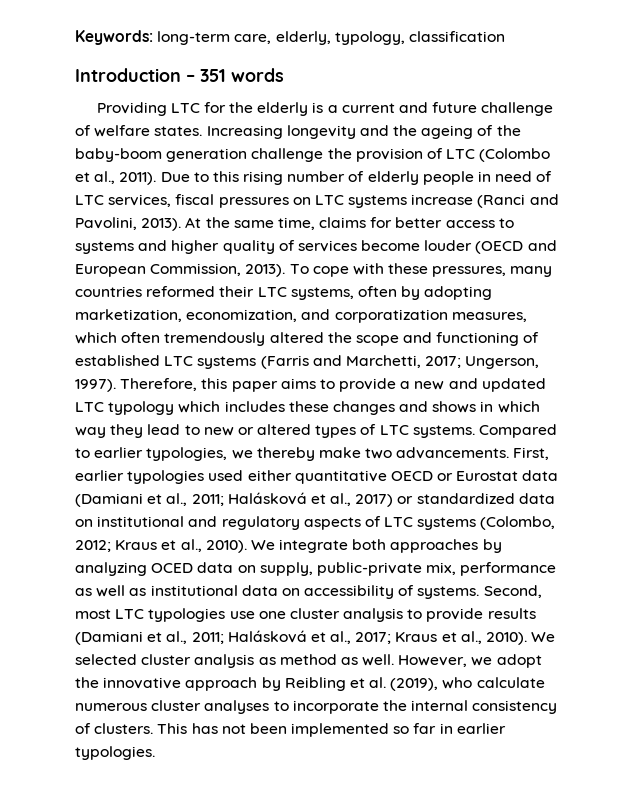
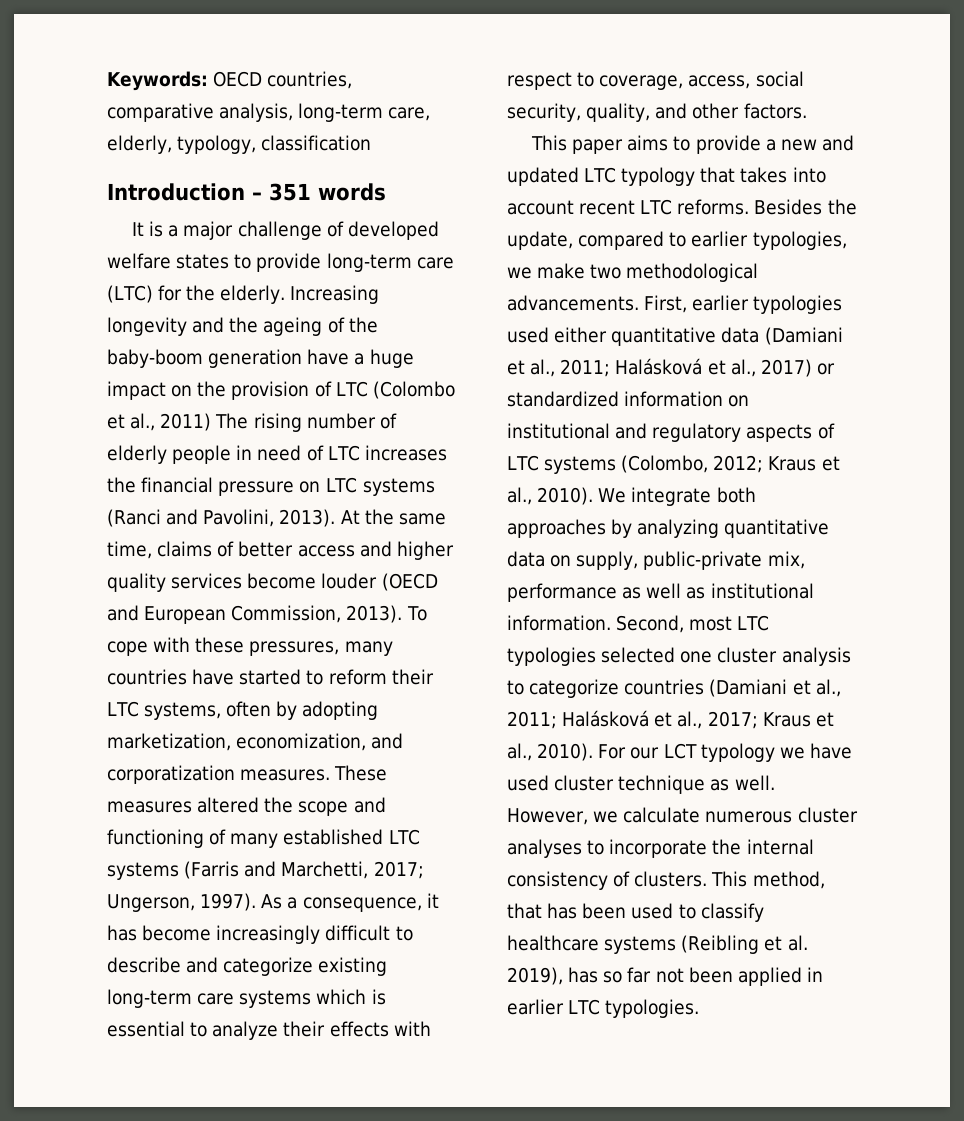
(153, 37) none -> [213,71,353,89] [107,103,294,122] OECD countries, comparative analysis,
[96,102,554,116] [75,125,203,137] Providing LTC for the elderly is a current and future challenge of welfare states. -> [132,221,439,240] [107,253,454,272] [107,285,286,304] It is a major challenge of developed welfare states to provide long-term care (LTC) for the elderly.
[251,148,324,162] challenge -> [307,349,414,368] [107,381,193,400] have a huge impact on
[119,171,239,185] 2011). Due to this -> [160,413,249,431] 2011) The
[108,194,289,208] services, fiscal pressures -> [364,445,447,461] [107,477,295,496] increases the financial pressure
[411,194,474,205] increase -> (435, 487) none
[370,217,393,228] for -> [217,541,235,557] of
[498,218,514,228] [75,241,134,254] to systems -> (355, 551) none
[278,240,295,251] of -> (166, 582) none
[146,286,216,297] reformed -> [192,669,387,685] have started to reform
[451,312,527,322] [75,332,266,346] measures, which often tremendously -> [240,765,388,781] [107,801,192,813] measures. These measures
(540, 337) none -> [230,833,279,848] many
[120,378,228,391] Therefore, this -> [261,893,439,912] [107,925,413,944] [107,957,388,976] [107,989,386,1008] [107,1021,431,1040] [507,71,804,90] [507,103,807,122] [531,135,568,151] As a consequence, it has become increasingly difficult to describe and categorize existing long-term care systems which is essential to analyze their effects with respect to coverage, access, social security, quality, and other factors. // This
[178,401,540,415] [75,424,558,438] which includes these changes and shows in which way they lead to new or altered types of LTC systems. Compared -> [700,167,826,183] [507,199,857,215] [507,231,665,250] that takes into account recent LTC reforms. Besides the update, compared
[256,447,315,461] thereby -> (532, 273) none
(393, 453) none -> [626,263,759,282] methodological
[390,471,519,481] OECD or Eurostat -> (717, 336) none
[518,493,555,504] data -> [624,391,724,407] information
[151,563,194,573] OCED -> [724,519,830,538] quantitative
[241,585,480,599] data on accessibility of systems. -> [507,615,611,631] information.
[229,611,255,619] use -> [601,647,676,663] selected
[426,608,536,622] provide results -> [529,679,705,698] categorize countries
[531,632,556,642] [75,654,542,668] [75,677,473,691] We selected cluster analysis as method as well. However, we adopt the innovative approach by Reibling et al. (2019), who -> [598,743,852,762] [507,775,775,794] [507,808,619,825] For our LCT typology we have used cluster technique as well. However, we
[191,723,437,737] has not been implemented so far -> [752,871,825,889] [507,903,764,922] [507,935,808,954] [507,967,802,986] method, that has been used to classify healthcare systems (Reibling et al. 2019), has so far not been applied
(506, 728) none -> [568,999,601,1015] LTC

